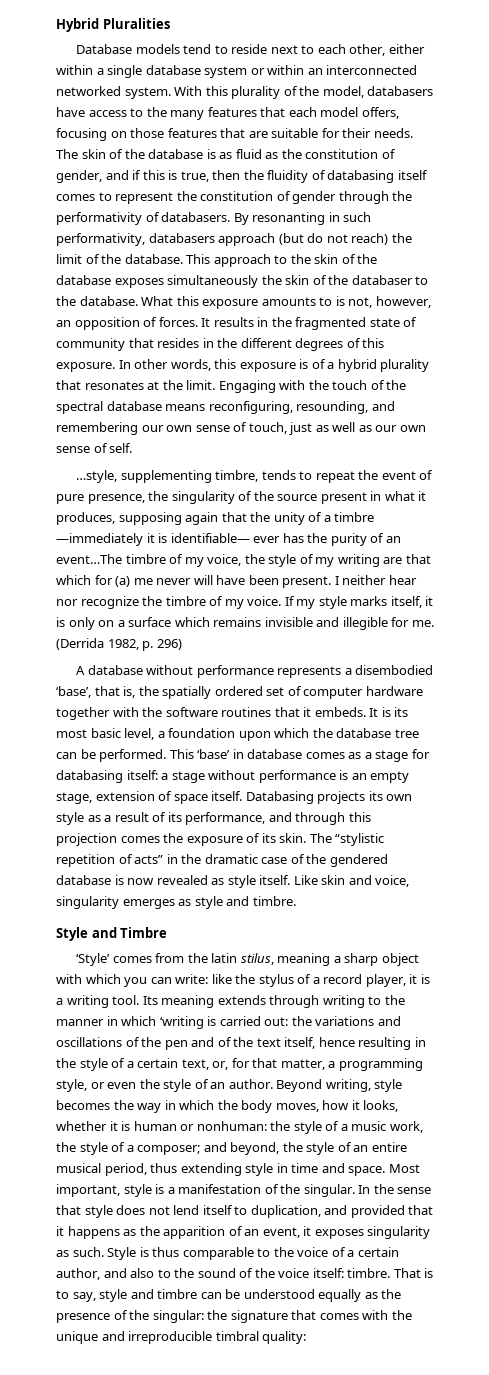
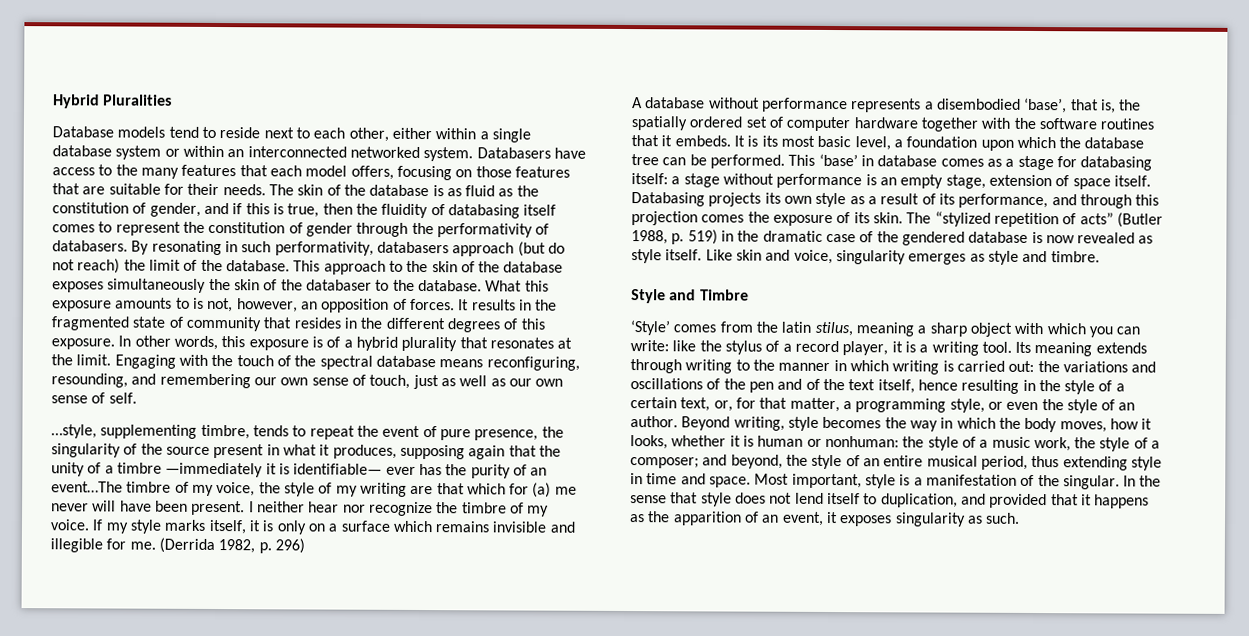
[174,86,434,99] With this plurality of the model, databasers -> [476,147,551,159] Databasers
[252,212,326,225] resonanting -> [151,240,222,256] resonating
[335,833,385,846] “stylistic -> [934,211,991,227] “stylized
(164, 859) none -> [1116,212,1163,228] [631,229,718,245] (Butler 1988, p. 519)
[159,1016,204,1029] ‘writing -> [892,360,940,375] writing
[107,1247,399,1260] [56,1268,434,1280] [56,1289,402,1302] [56,1310,412,1323] [56,1331,307,1344] Style is thus comparable to the voice of a certain author, and also to the sound of the voice itself: timbre. That is to say, style and timbre can be understood equally as the presence of the singular: the signature that comes with the unique and irreproducible timbral quality: -> (1021, 518) none

